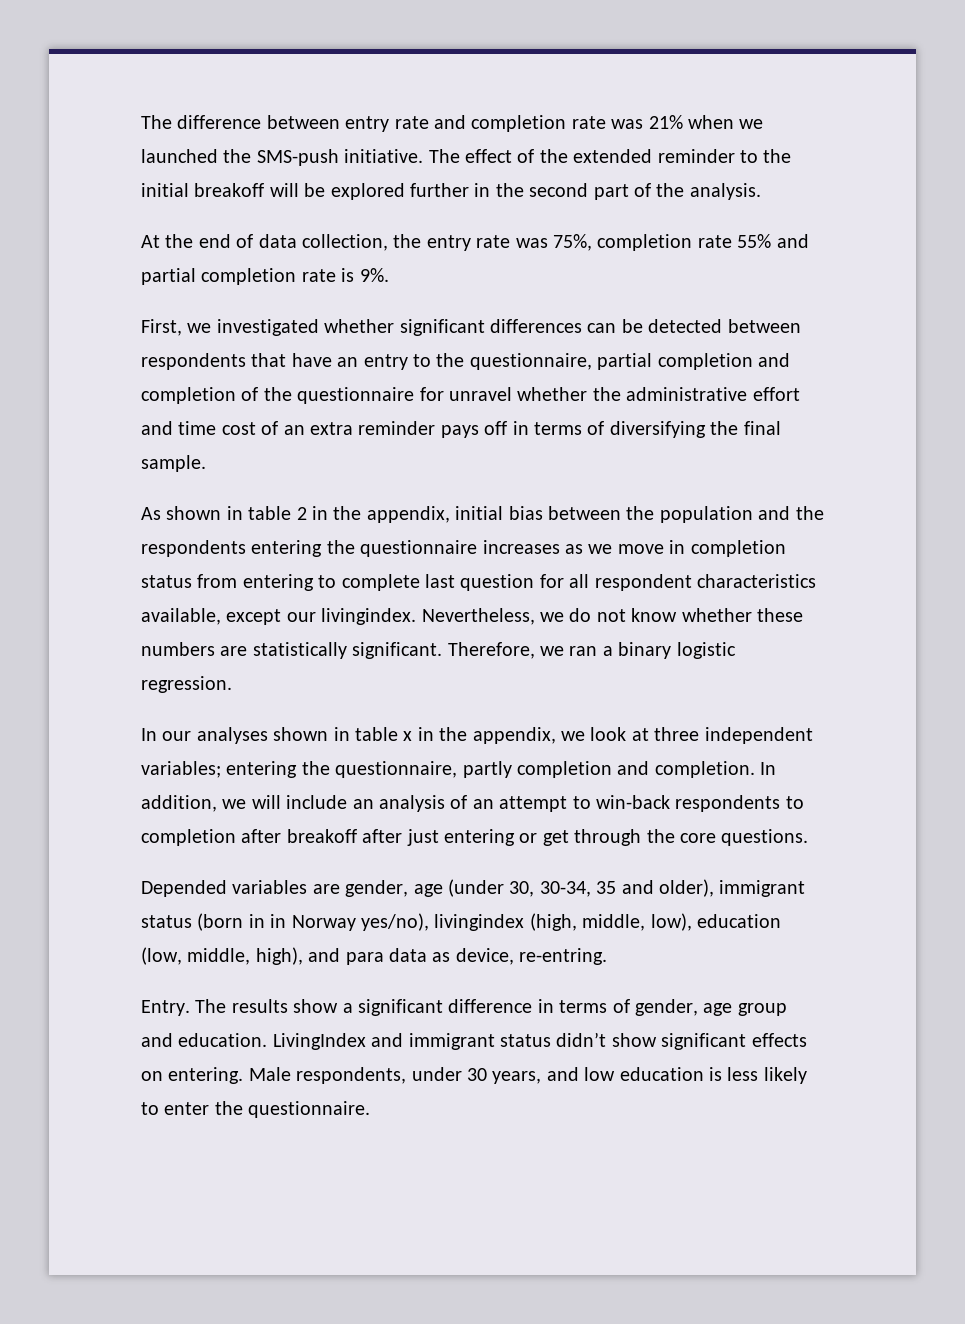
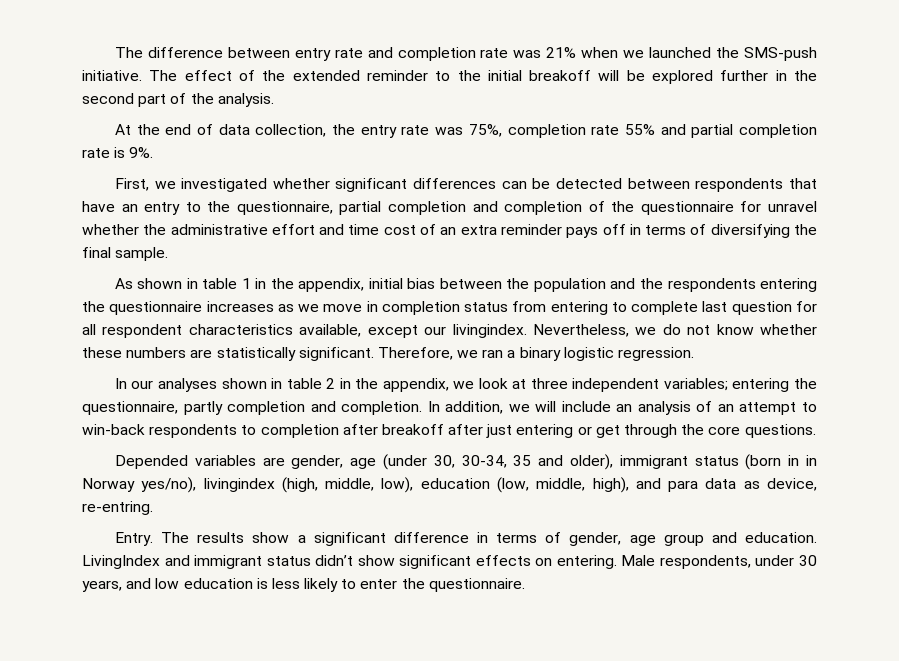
[296,507,307,520] 2 -> [241,278,251,289] 1
[403,731,413,741] x -> [326,378,336,389] 2

